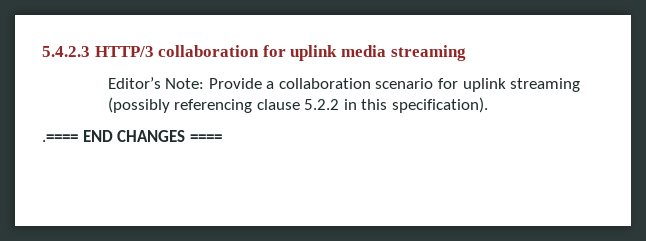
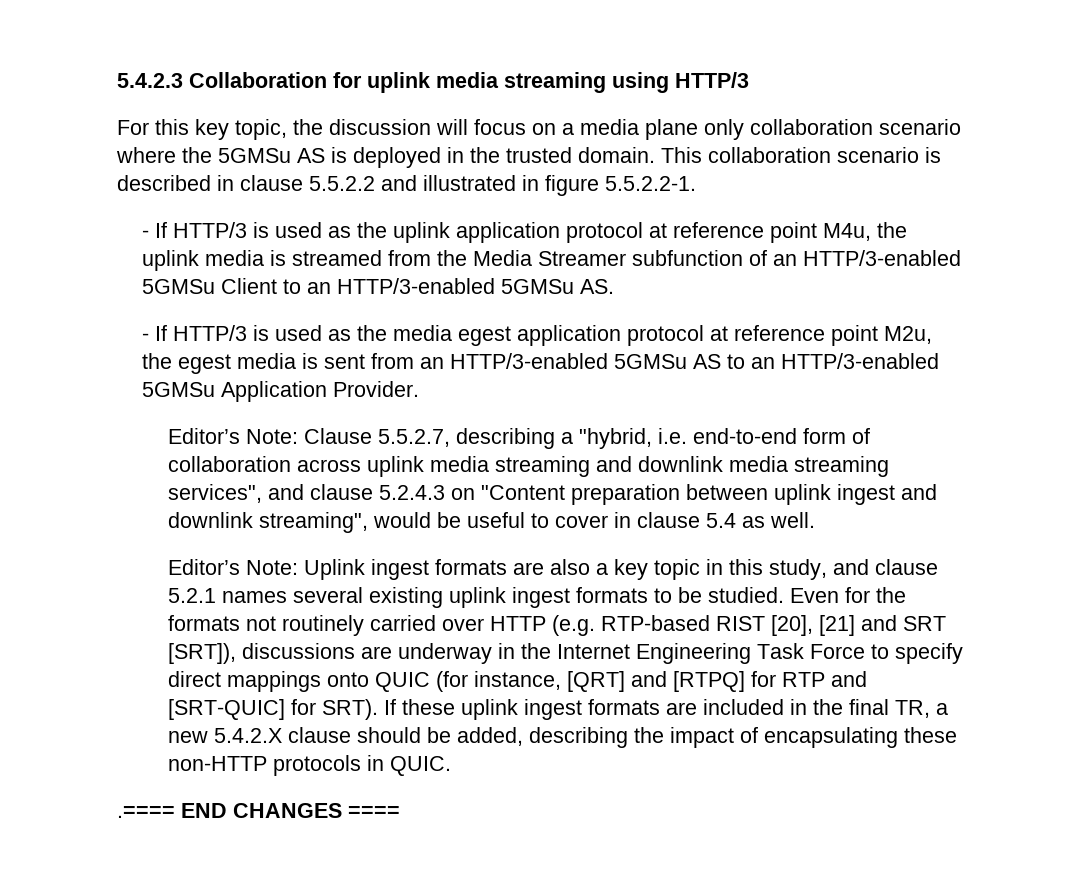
[94,45,260,57] HTTP/3 collaboration -> [189,72,327,88] Collaboration
[107,77,581,92] [107,97,489,113] // Editor’s Note: Provide a collaboration scenario for uplink streaming (possibly referencing clause 5.2.2 in this specification). -> [612,72,749,93] [117,119,961,140] [116,147,941,168] [117,175,696,196] [142,222,908,243] [142,250,962,271] [142,278,615,294] [142,325,933,346] [142,353,940,374] [142,381,420,402] [167,428,870,449] [167,456,889,477] [167,484,937,505] [167,512,815,533] [167,559,938,580] [167,587,906,608] [167,615,946,636] [167,643,963,664] [167,671,867,692] [167,699,948,720] [167,727,957,748] [167,755,451,776] using HTTP/3 // For this key topic, the discussion will focus on a media plane only collaboration scenario where the 5GMSu AS is deployed in the trusted domain. This collaboration scenario is described in clause 5.5.2.2 and illustrated in figure 5.5.2.2-1. // - If HTTP/3 is used as the uplink application protocol at reference point M4u, the uplink media is streamed from the Media Streamer subfunction of an HTTP/3-enabled 5GMSu Client to an HTTP/3-enabled 5GMSu AS. // - If HTTP/3 is used as the media egest application protocol at reference point M2u, the egest media is sent from an HTTP/3-enabled 5GMSu AS to an HTTP/3-enabled 5GMSu Application Provider. // Editor’s Note: Clause 5.5.2.7, describing a "hybrid, i.e. end-to-end form of collaboration across uplink media streaming and downlink media streaming services", and clause 5.2.4.3 on "Content preparation between uplink ingest and downlink streaming", would be useful to cover in clause 5.4 as well. // Editor’s Note: Uplink ingest formats are also a key topic in this study, and clause 5.2.1 names several existing uplink ingest formats to be studied. Even for the formats not routinely carried over HTTP (e.g. RTP-based RIST [20], [21] and SRT [SRT]), discussions are underway in the Internet Engineering Task Force to specify direct mappings onto QUIC (for instance, [QRT] and [RTPQ] for RTP and [SRT-QUIC] for SRT). If these uplink ingest formats are included in the final TR, a new 5.4.2.X clause should be added, describing the impact of encapsulating these non-HTTP protocols in QUIC.

